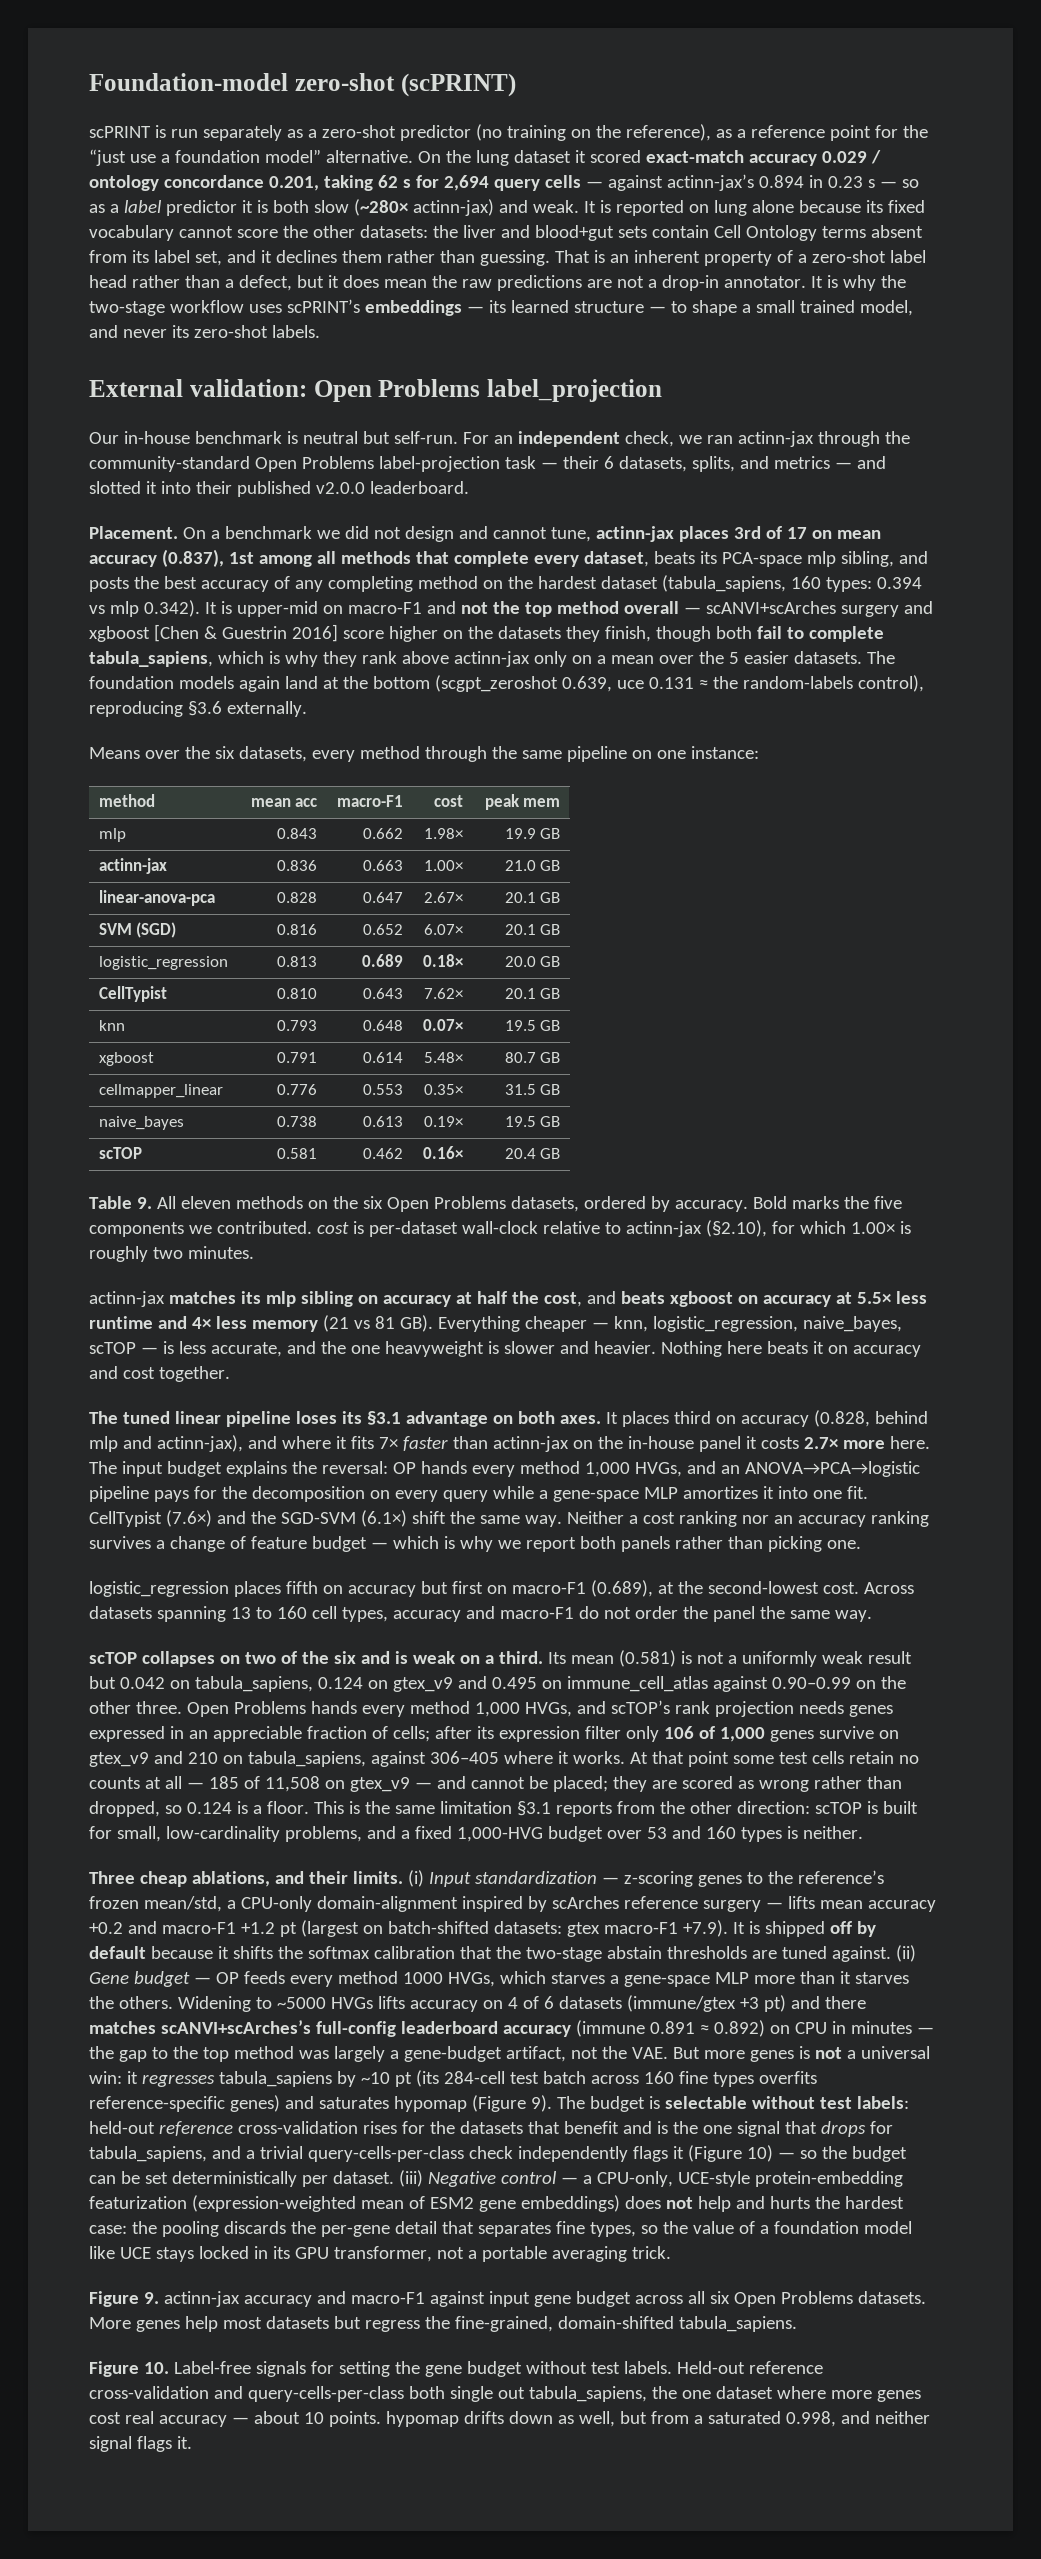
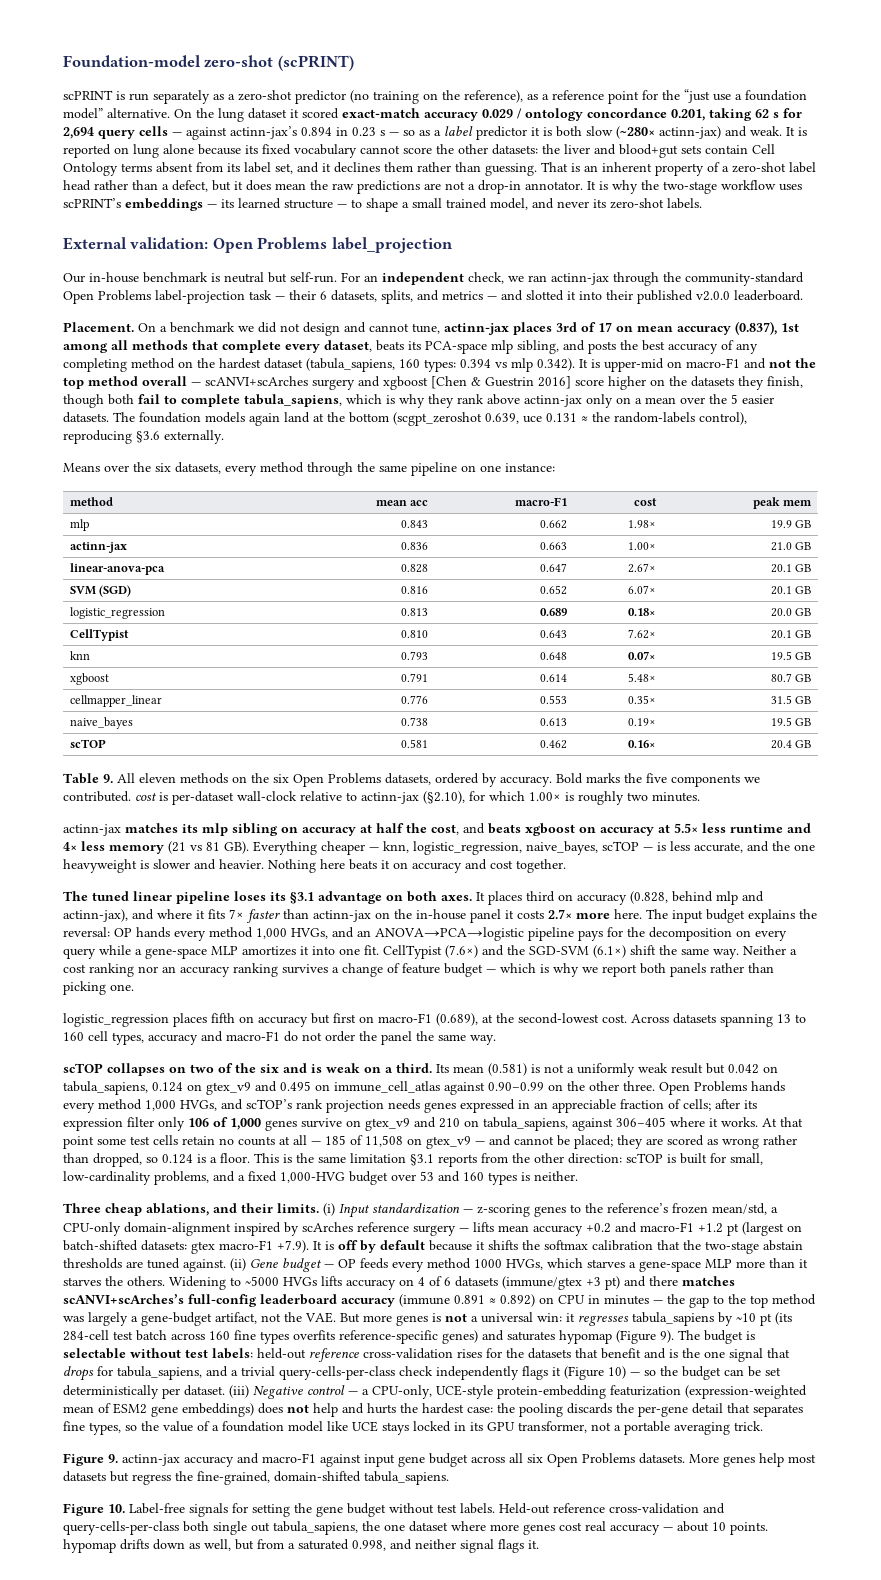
[764,1921,825,1937] shipped -> (334, 1245) none

